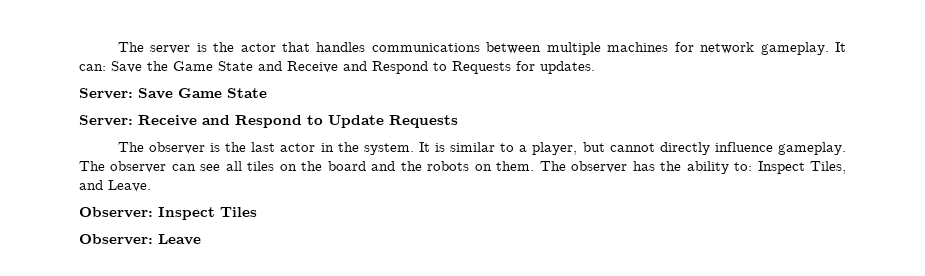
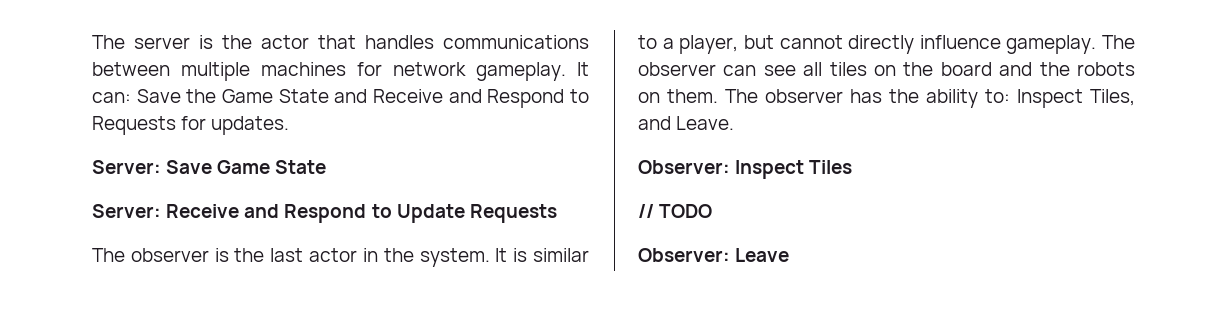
(257, 212) none -> [638,204,713,218] // // TODO

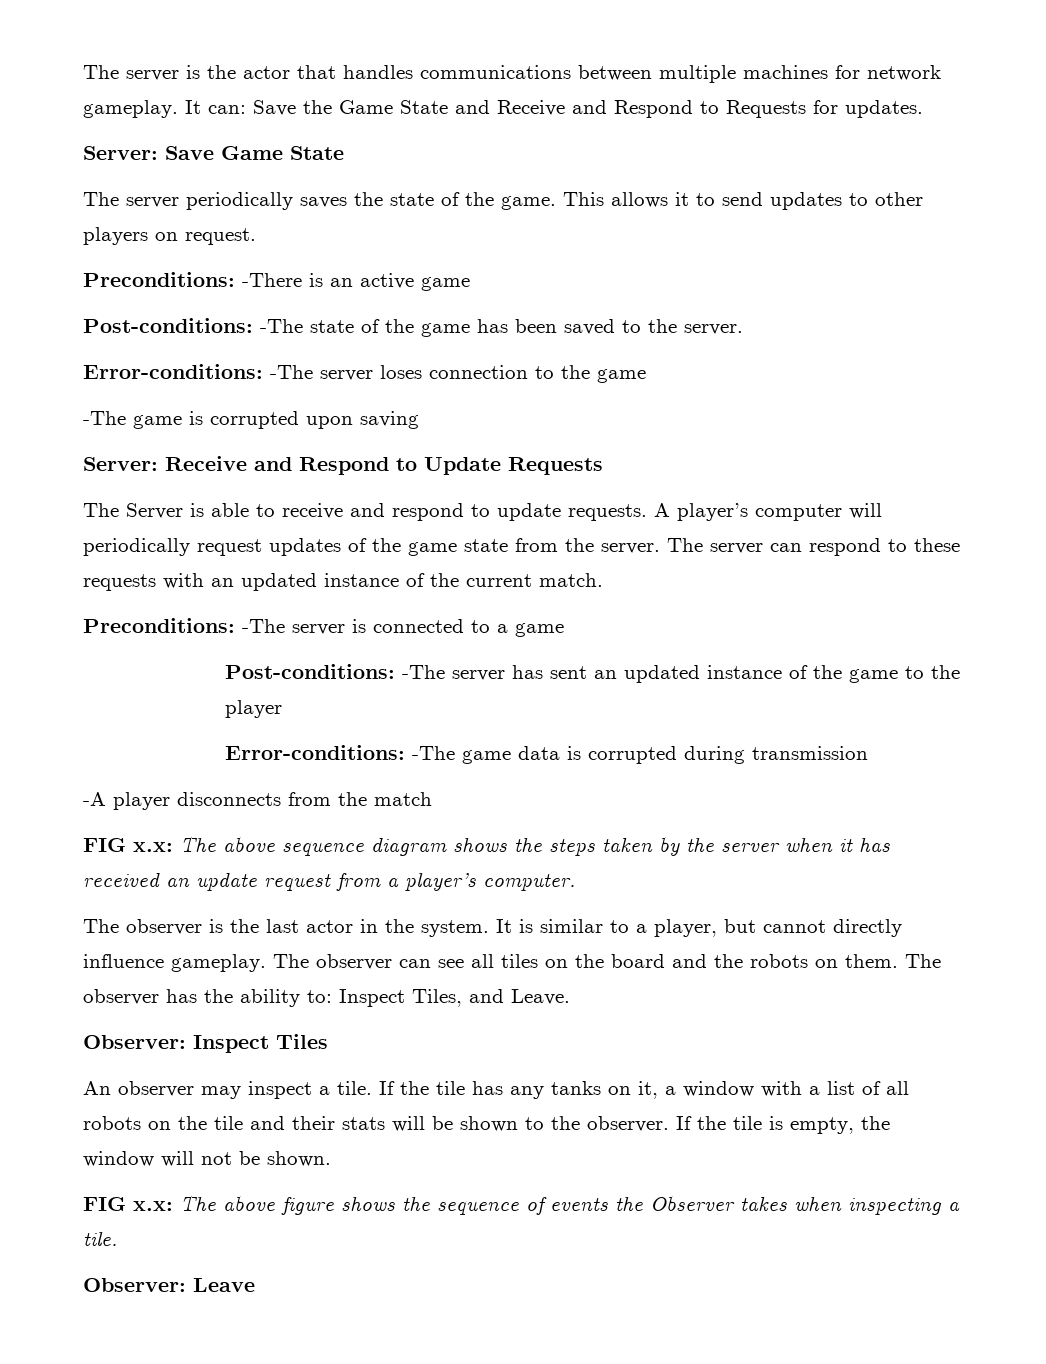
(327, 167) none -> [83,192,923,210] [83,227,256,245] [83,272,470,291] [83,318,743,337] [83,364,646,383] [83,411,419,429] // The server periodically saves the state of the game. This allows it to send updates to other players on request. // Preconditions: -There is an active game // Post-conditions: -The state of the game has been saved to the server. // Error-conditions: -The server loses connection to the game // -The game is corrupted upon saving
(557, 213) none -> [83,503,882,521] [83,538,960,556] [83,573,603,591] [83,618,564,637] [224,664,960,683] [224,700,282,718] [224,745,868,764] [83,792,432,810] [83,836,890,856] [83,872,575,891] // The Server is able to receive and respond to update requests. A player’s computer will periodically request updates of the game state from the server. The server can respond to these requests with an updated instance of the current match. // Preconditions: -The server is connected to a game // Post-conditions: -The server has sent an updated instance of the game to the player // Error-conditions: -The game data is corrupted during transmission // -A player disconnects from the match // FIG x.x: The above sequence diagram shows the steps taken by the server when it has received an update request from a player’s computer.
[638,204,713,218] // TODO -> [83,1081,909,1099] [83,1116,890,1134] [83,1151,331,1167] [83,1195,960,1215] [83,1231,117,1246] An observer may inspect a tile. If the tile has any tanks on it, a window with a list of all robots on the tile and their stats will be shown to the observer. If the tile is empty, the window will not be shown. // FIG x.x: The above figure shows the sequence of events the Observer takes when inspecting a tile.

